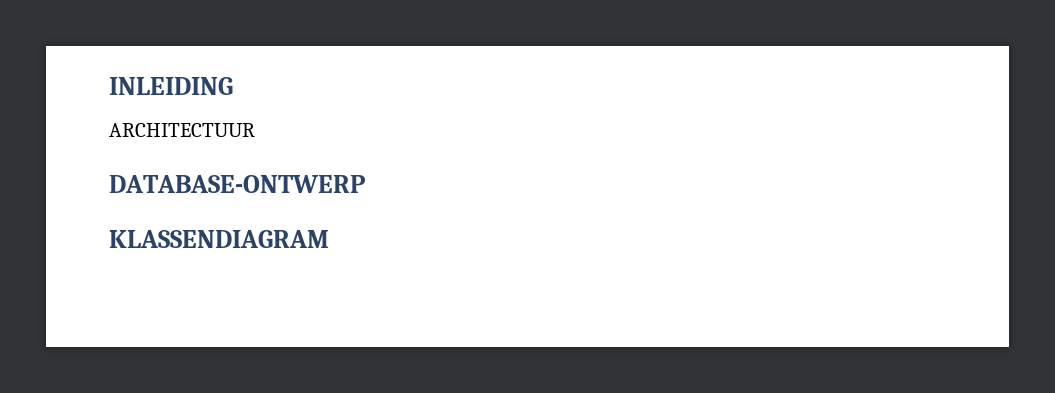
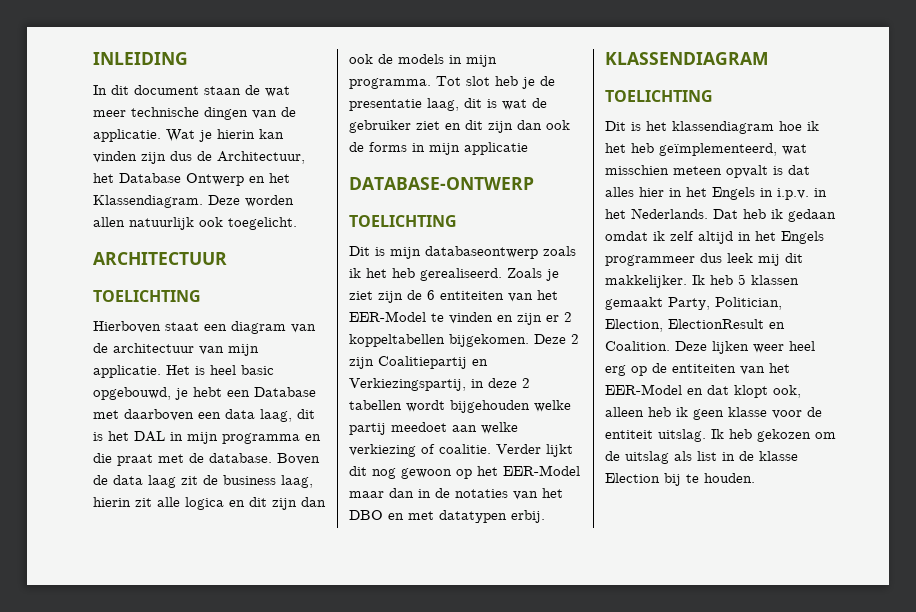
[109,123,255,137] [109,175,365,193] [109,230,329,248] ARCHITECTUUR // DATABASE-ONTWERP // KLASSENDIAGRAM -> [93,85,290,97] [93,107,296,120] [93,129,284,142] [93,151,305,164] [93,173,290,186] [93,195,294,208] [93,217,297,230] [93,252,227,265] [93,290,201,302] [93,321,316,334] [93,343,259,356] [93,365,274,378] [93,387,316,400] [93,409,315,422] [93,431,321,444] [93,453,320,466] [93,475,313,488] [93,497,326,510] [349,54,497,67] [349,76,555,89] [349,98,547,111] [349,120,570,133] [349,142,528,155] [349,177,534,190] [349,215,457,227] [349,246,576,259] [349,268,559,281] [349,290,558,303] [349,311,572,325] [349,334,579,347] [349,356,488,369] [349,378,530,391] [349,400,571,413] [349,422,518,435] [349,444,573,457] [349,465,580,479] [349,488,563,500] [349,510,545,523] [605,52,769,65] [605,90,713,102] [605,121,819,134] [605,143,807,156] [605,165,810,178] [605,187,827,200] [605,208,836,222] [605,231,824,244] [605,253,803,266] [605,274,799,288] [605,297,782,310] [605,319,785,332] [605,341,815,354] [605,363,790,376] [605,384,801,398] [605,407,822,420] [605,429,836,442] [605,451,798,464] [605,473,755,486] In dit document staan de wat meer technische dingen van de applicatie. Wat je hierin kan vinden zijn dus de Architectuur, het Database Ontwerp en het Klassendiagram. Deze worden allen natuurlijk ook toegelicht. // ARCHITECTUUR // TOELICHTING // Hierboven staat een diagram van de architectuur van mijn applicatie. Het is heel basic opgebouwd, je hebt een Database met daarboven een data laag, dit is het DAL in mijn programma en die praat met de database. Boven de data laag zit de business laag, hierin zit alle logica en dit zijn dan ook de models in mijn programma. Tot slot heb je de presentatie laag, dit is wat de gebruiker ziet en dit zijn dan ook de forms in mijn applicatie // DATABASE-ONTWERP // TOELICHTING // Dit is mijn databaseontwerp zoals ik het heb gerealiseerd. Zoals je ziet zijn de 6 entiteiten van het EER-Model te vinden en zijn er 2 koppeltabellen bijgekomen. Deze 2 zijn Coalitiepartij en Verkiezingspartij, in deze 2 tabellen wordt bijgehouden welke partij meedoet aan welke verkiezing of coalitie. Verder lijkt dit nog gewoon op het EER-Model maar dan in de notaties van het DBO en met datatypen erbij. // KLASSENDIAGRAM // TOELICHTING // Dit is het klassendiagram hoe ik het heb geïmplementeerd, wat misschien meteen opvalt is dat alles hier in het Engels in i.p.v. in het Nederlands. Dat heb ik gedaan omdat ik zelf altijd in het Engels programmeer dus leek mij dit makkelijker. Ik heb 5 klassen gemaakt Party, Politician, Election, ElectionResult en Coalition. Deze lijken weer heel erg op de entiteiten van het EER-Model en dat klopt ook, alleen heb ik geen klasse voor de entiteit uitslag. Ik heb gekozen om de uitslag als list in de klasse Election bij te houden.

